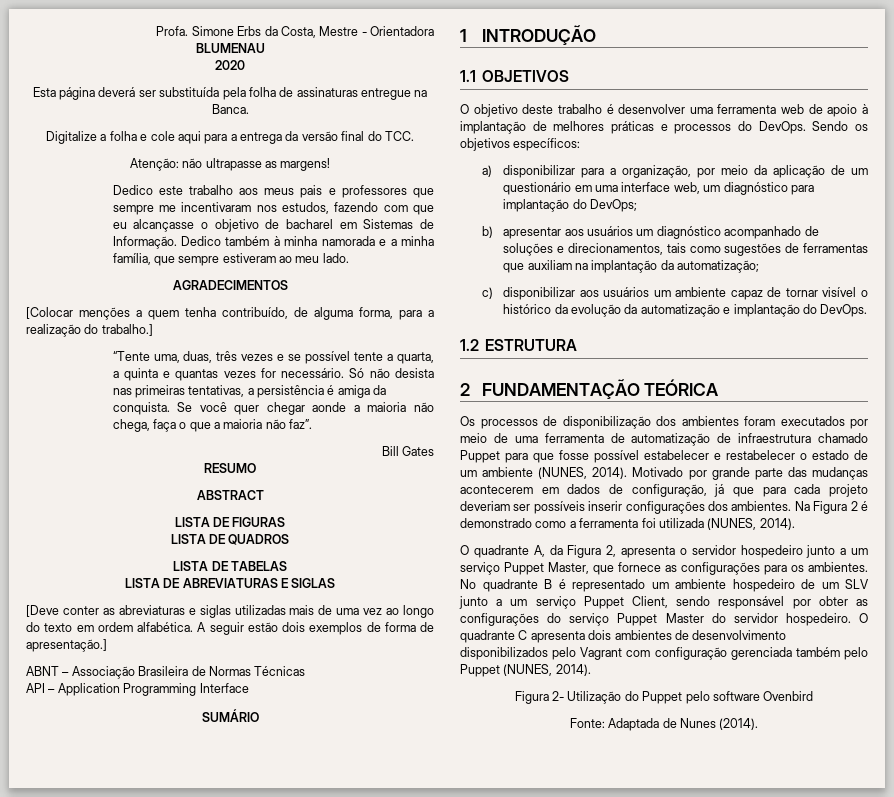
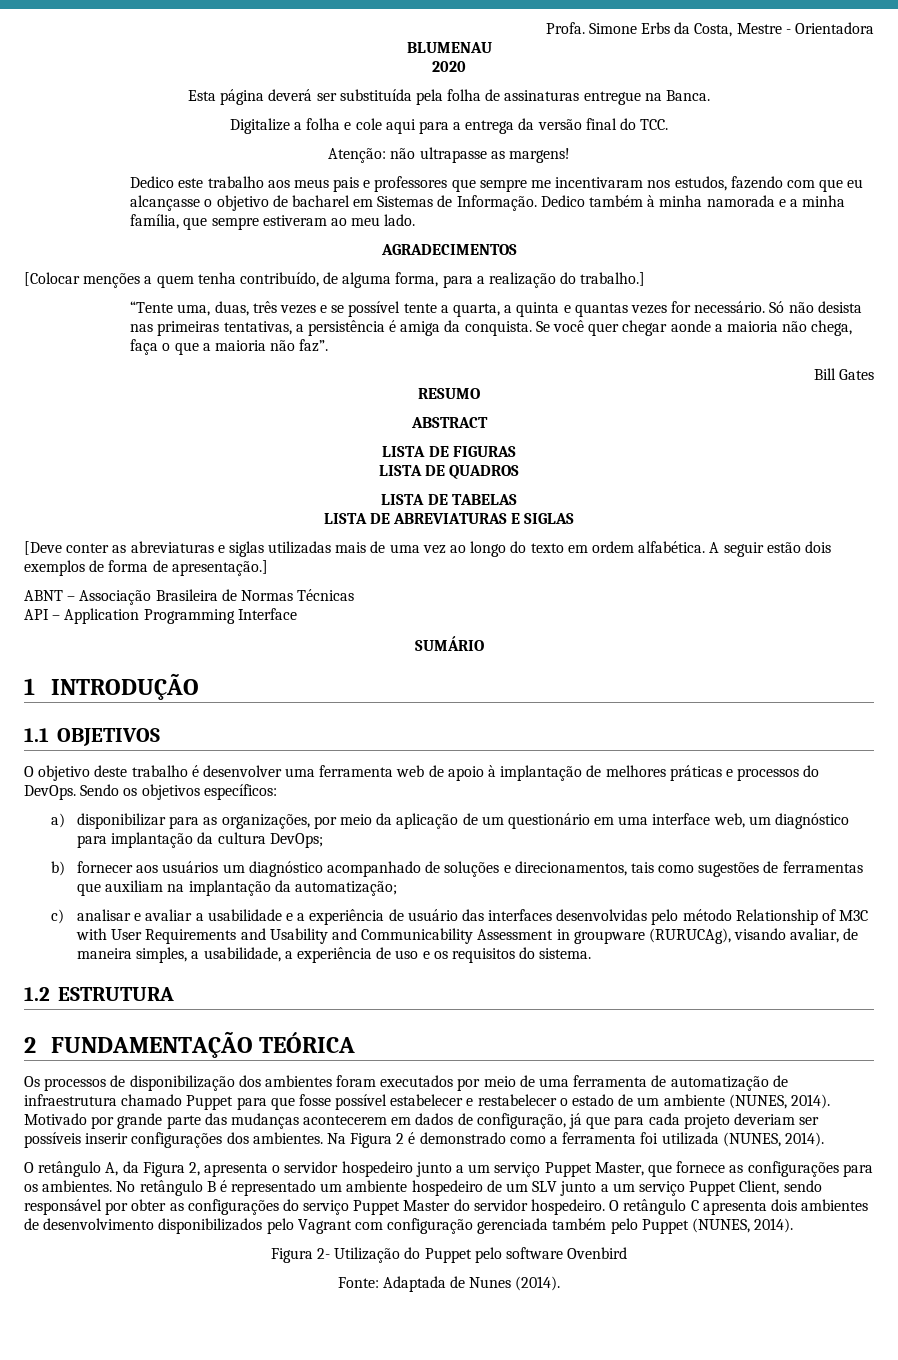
[610,165,692,178] a organização, -> [203,814,310,829] as organizações,
[572,199,587,209] do -> [197,832,266,844] da cultura
[503,227,562,239] apresentar -> [77,861,134,873] fornecer
[503,287,868,300] [503,304,868,317] disponibilizar aos usuários um ambiente capaz de tornar visível o histórico da evolução da automatização e implantação do DevOps. -> [77,909,869,925] [76,928,859,944] [77,947,592,963] analisar e avaliar a usabilidade e a experiência de usuário das interfaces desenvolvidas pelo método Relationship of M3C with User Requirements and Usability and Communicability Assessment in groupware (RURUCAg), visando avaliar, de maneira simples, a usabilidade, a experiência de uso e os requisitos do sistema.
[473,545,529,558] quadrante -> [38,1161,102,1177] retângulo
[482,579,538,592] quadrante -> [139,1180,203,1196] retângulo
[460,630,515,643] quadrante -> [623,1199,687,1215] retângulo

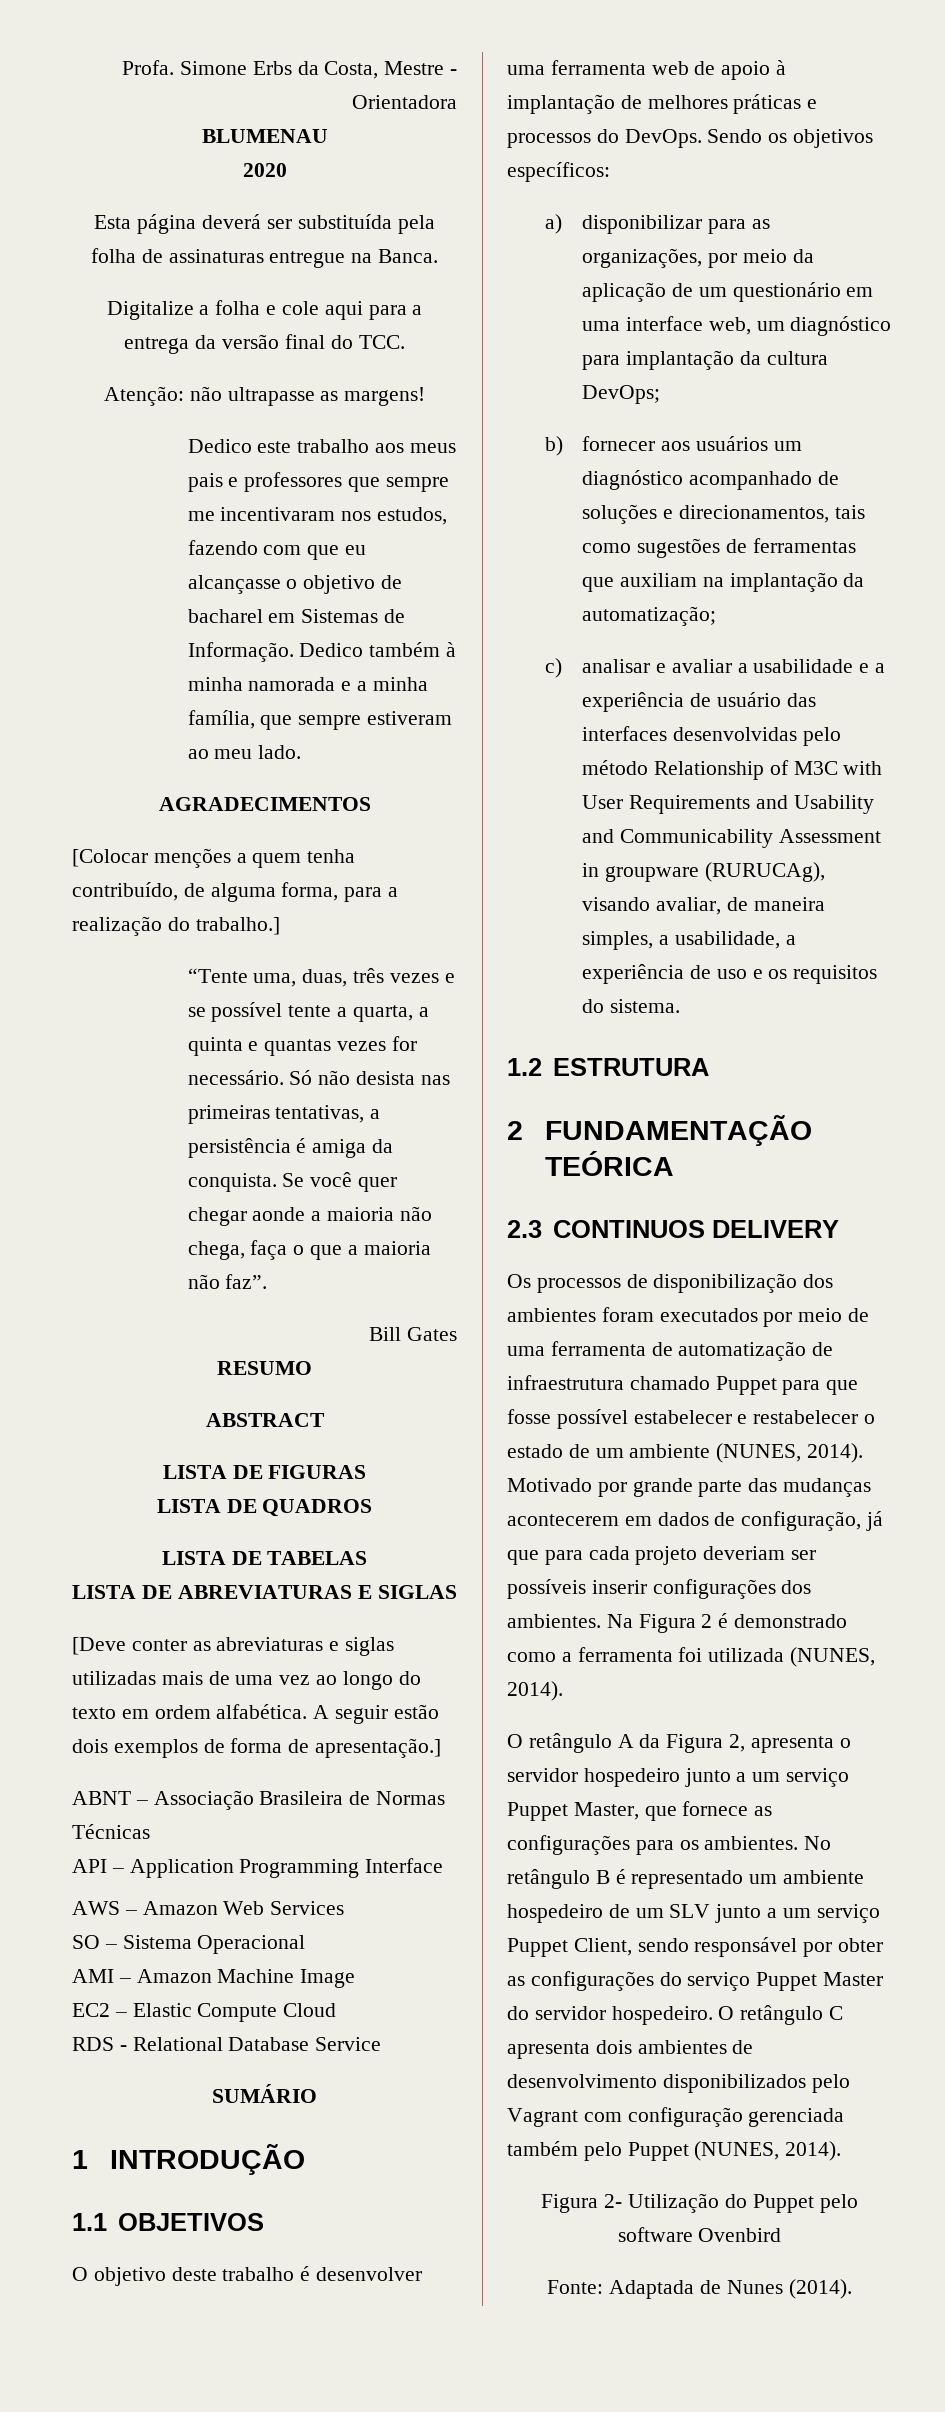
(297, 614) none -> [72,1901,345,1915] [72,1935,306,1954] [72,1969,356,1988] [72,2003,337,2022] [72,2037,382,2051] // AWS – Amazon Web Services // SO – Sistema Operacional // AMI – Amazon Machine Image // EC2 – Elastic Compute Cloud // RDS - Relational Database Service
(356, 1042) none -> [507,1220,839,1238] // 2.3 CONTINUOS DELIVERY
[105,1162,119,1176] A, -> [617,1734,634,1748] A

